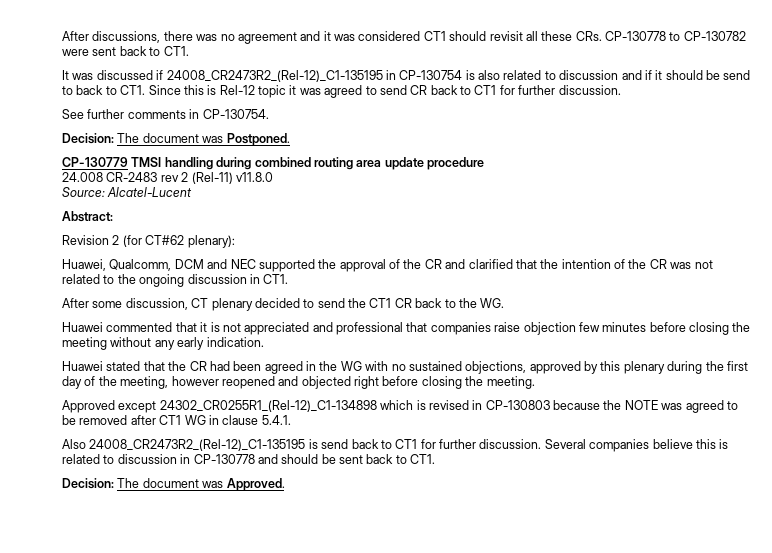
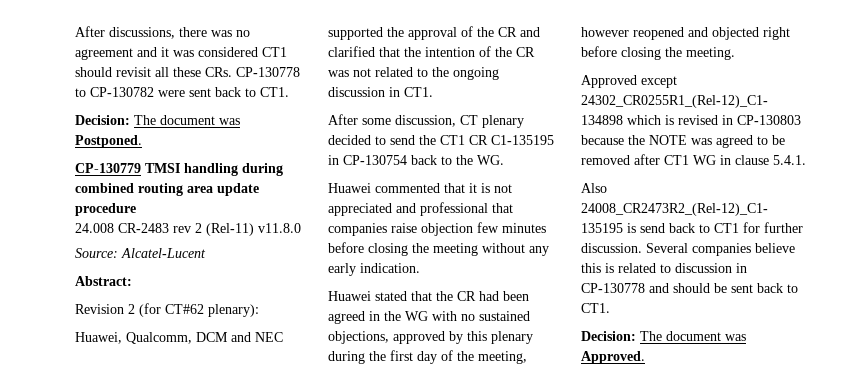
[62,70,751,82] [62,85,621,98] [62,109,269,119] // It was discussed if 24008_CR2473R2_(Rel-12)_C1-135195 in CP-130754 is also related to discussion and if it should be send to back to CT1. Since this is Rel-12 topic it was agreed to send CR back to CT1 for further discussion. // See further comments in CP-130754. -> (289, 92) none
(412, 303) none -> [491,135,554,145] [328,155,407,165] C1-135195 in CP-130754

